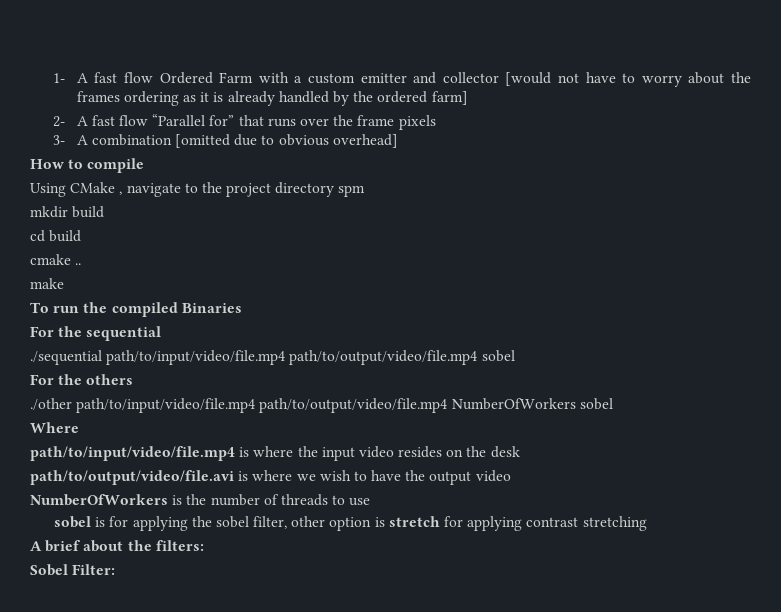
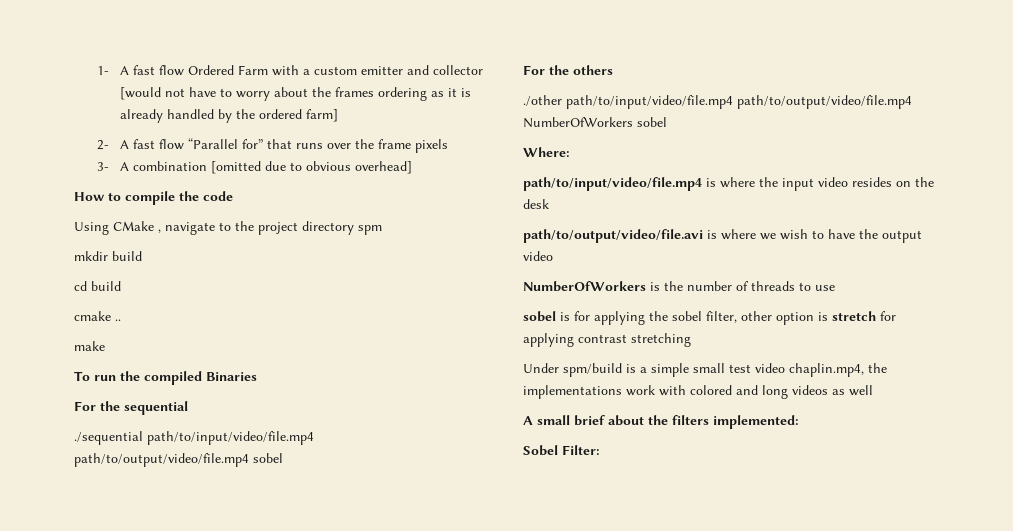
(145, 165) none -> [179,191,233,201] the code
[30,422,79,433] Where -> [523,147,570,157] Where:
[30,541,42,551] // A -> [523,363,887,377] [523,385,873,399] [523,415,570,425] // Under spm/build is a simple small test video chaplin.mp4, the implementations work with colored and long videos as well // A small
[155,540,204,551] filters: -> [672,415,799,429] filters implemented:

